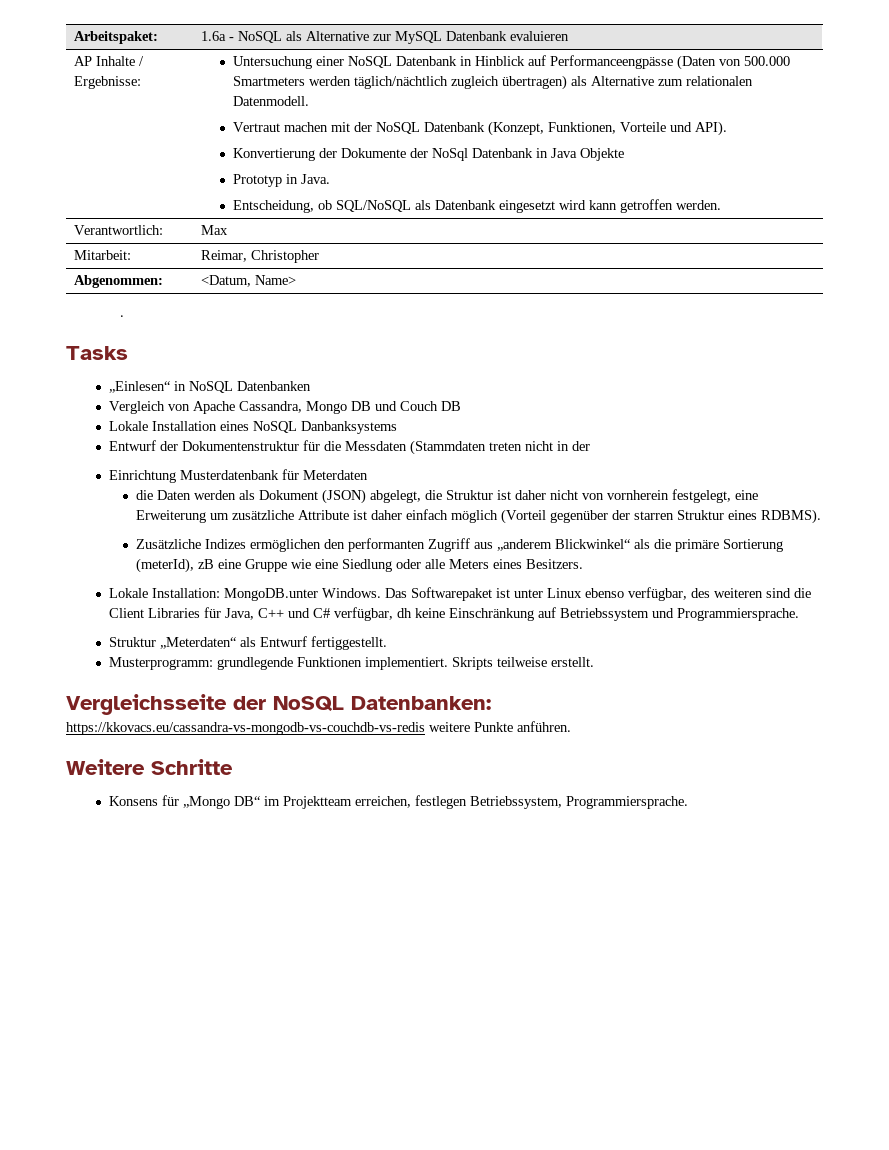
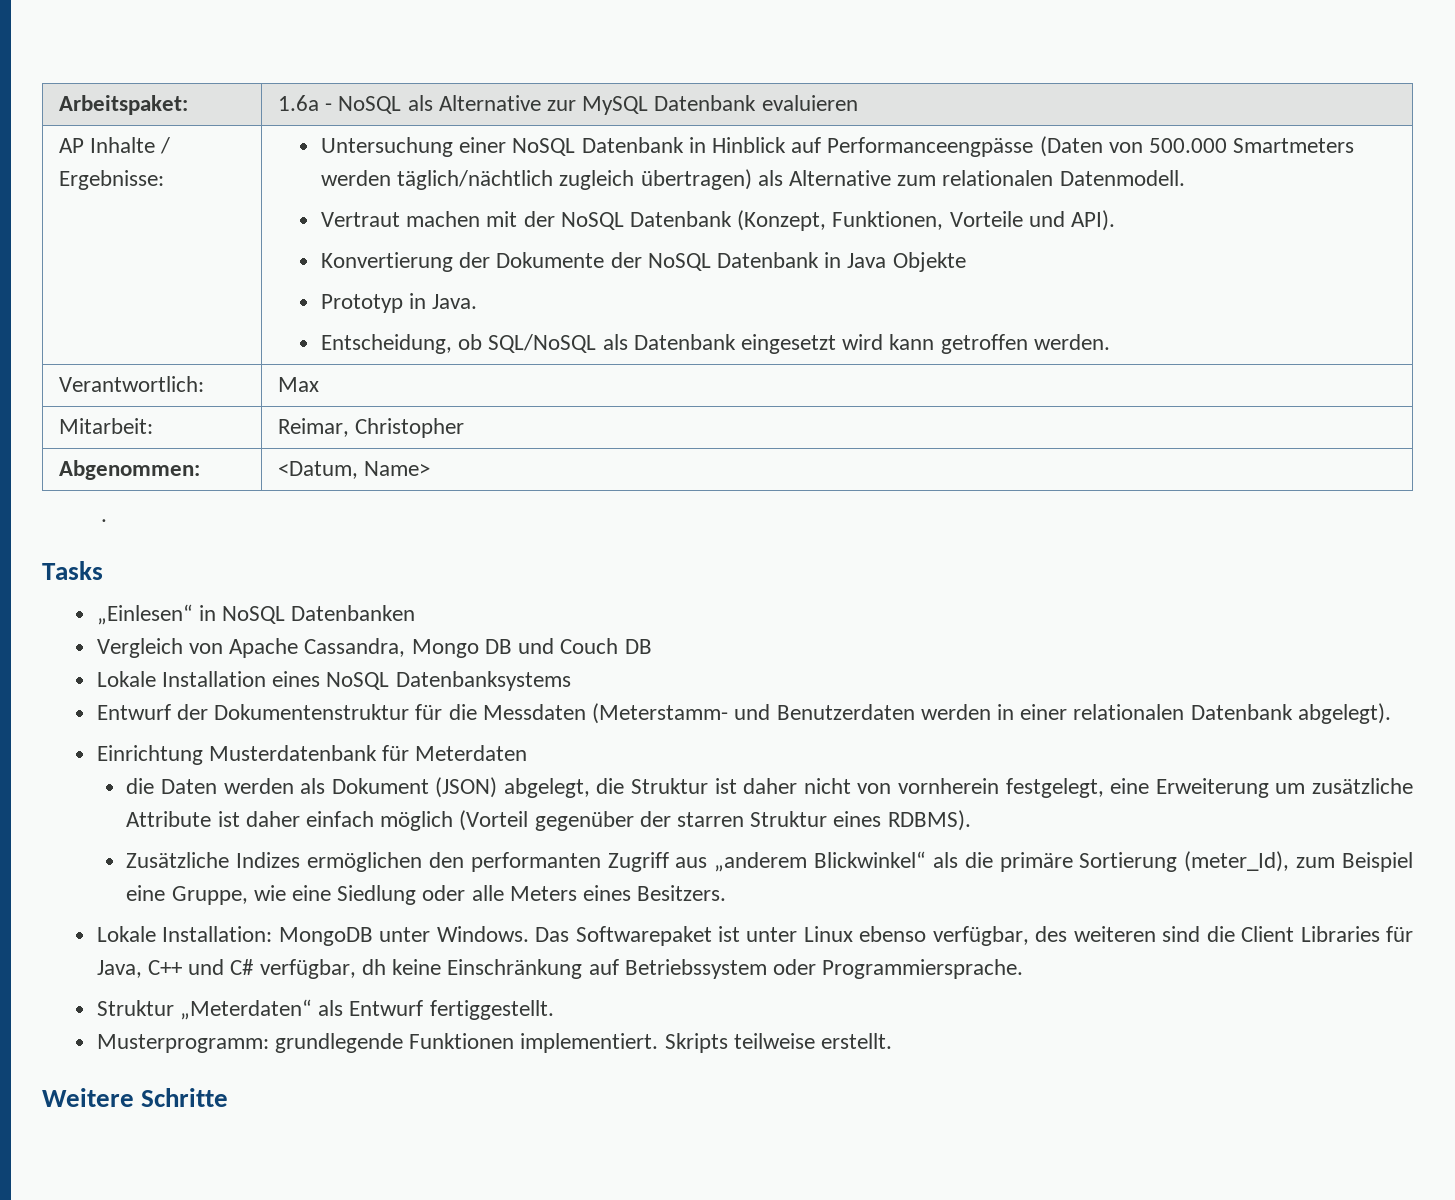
[431,148,468,161] NoSql -> [647,253,711,271] NoSQL
[300,421,397,434] Danbanksystems -> [395,671,571,691] Datenbanksystems
[409,440,590,455] (Stammdaten treten nicht in der -> [592,703,1391,724] (Meterstamm- und Benutzerdaten werden in einer relationalen Datenbank abgelegt).
[135,558,287,573] (meterId), zB eine Gruppe -> [1184,851,1413,872] [126,885,248,905] (meter_Id), zum Beispiel eine Gruppe,
[223,588,318,601] MongoDB.unter -> [278,927,431,946] MongoDB unter
[651,608,674,618] und -> [772,959,816,975] oder
[66,694,491,715] [66,721,571,735] [66,759,233,775] [108,795,688,809] Vergleichsseite der NoSQL Datenbanken: // https://kkovacs.eu/cassandra-vs-mongodb-vs-couchdb-vs-redis weitere Punkte anführen. // Weitere Schritte // Konsens für „Mongo DB“ im Projektteam erreichen, festlegen Betriebssystem, Programmiersprache. -> [42,1088,229,1107] Weitere Schritte

